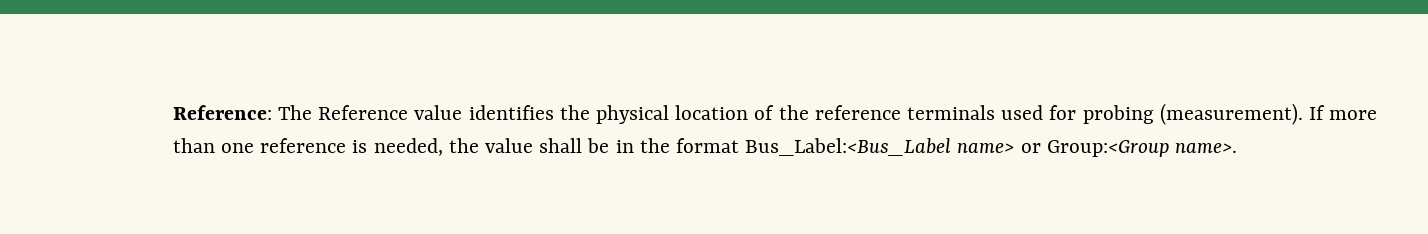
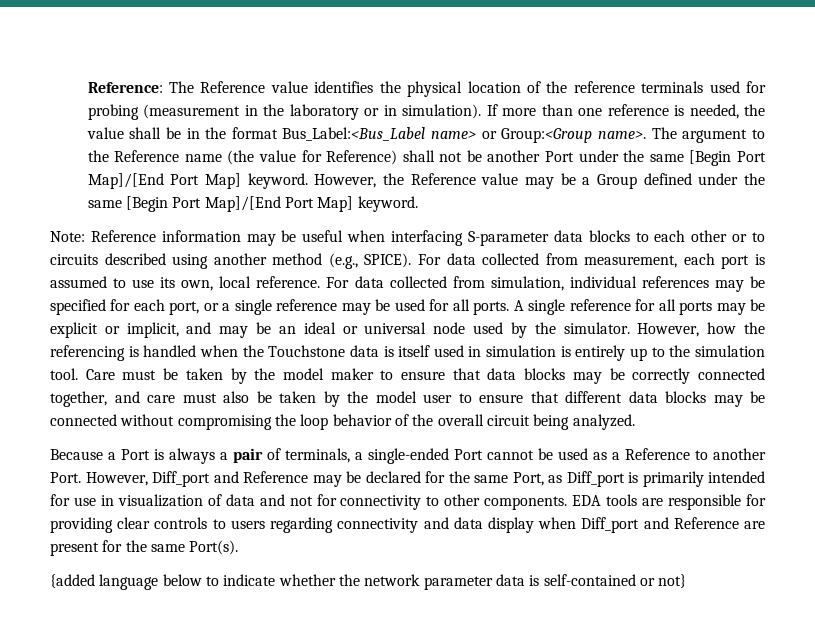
[1159,103,1303,125] (measurement). -> [143,104,482,120] (measurement in the laboratory or in simulation).
(1238, 147) none -> [651,127,765,143] [87,150,767,166] [87,173,766,189] [87,196,418,212] [50,230,766,246] [50,253,765,269] [50,276,766,292] [50,299,766,315] [50,322,766,338] [50,345,765,361] [50,368,765,384] [50,391,765,407] [50,414,635,430] [50,448,766,464] [50,471,765,487] [50,494,767,510] [50,517,765,533] [50,540,239,556] [50,574,687,590] The argument to the Reference name (the value for Reference) shall not be another Port under the same [Begin Port Map]/[End Port Map] keyword. However, the Reference value may be a Group defined under the same [Begin Port Map]/[End Port Map] keyword. // Note: Reference information may be useful when interfacing S-parameter data blocks to each other or to circuits described using another method (e.g., SPICE). For data collected from measurement, each port is assumed to use its own, local reference. For data collected from simulation, individual references may be specified for each port, or a single reference may be used for all ports. A single reference for all ports may be explicit or implicit, and may be an ideal or universal node used by the simulator. However, how the referencing is handled when the Touchstone data is itself used in simulation is entirely up to the simulation tool. Care must be taken by the model maker to ensure that data blocks may be correctly connected together, and care must also be taken by the model user to ensure that different data blocks may be connected without compromising the loop behavior of the overall circuit being analyzed. // Because a Port is always a pair of terminals, a single-ended Port cannot be used as a Reference to another Port. However, Diff_port and Reference may be declared for the same Port, as Diff_port is primarily intended for use in visualization of data and not for connectivity to other components. EDA tools are responsible for providing clear controls to users regarding connectivity and data display when Diff_port and Reference are present for the same Port(s). // {added language below to indicate whether the network parameter data is self-contained or not}

